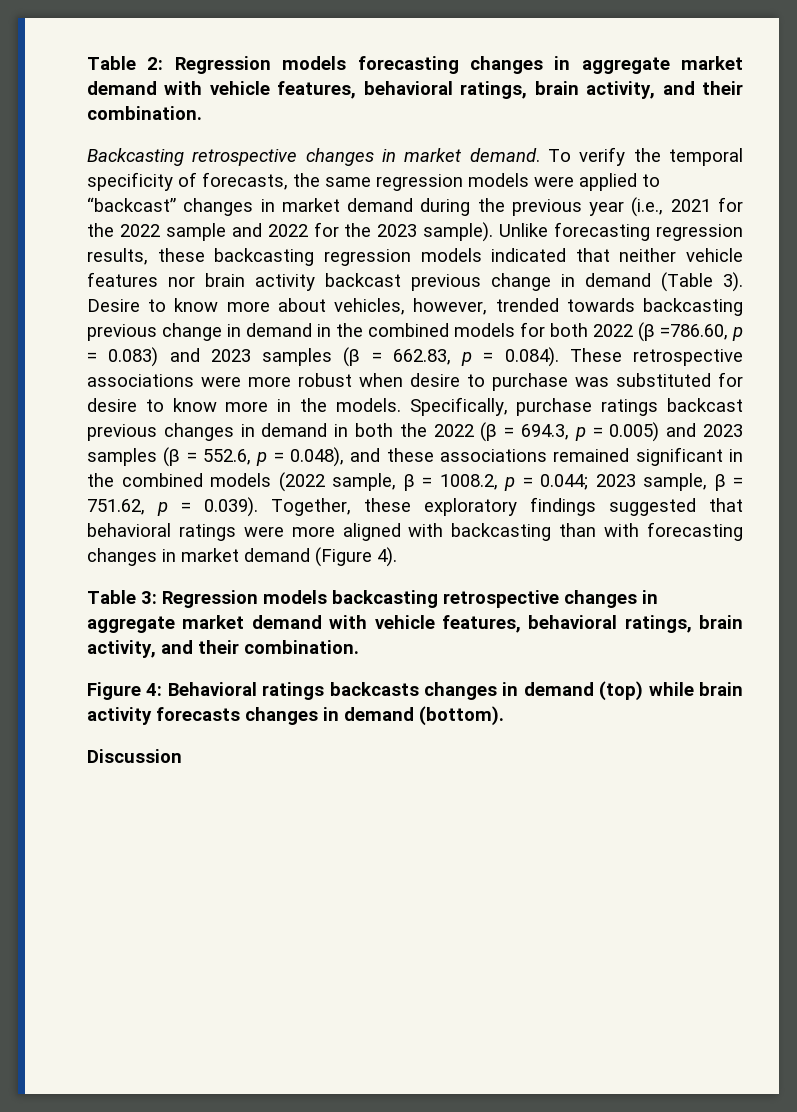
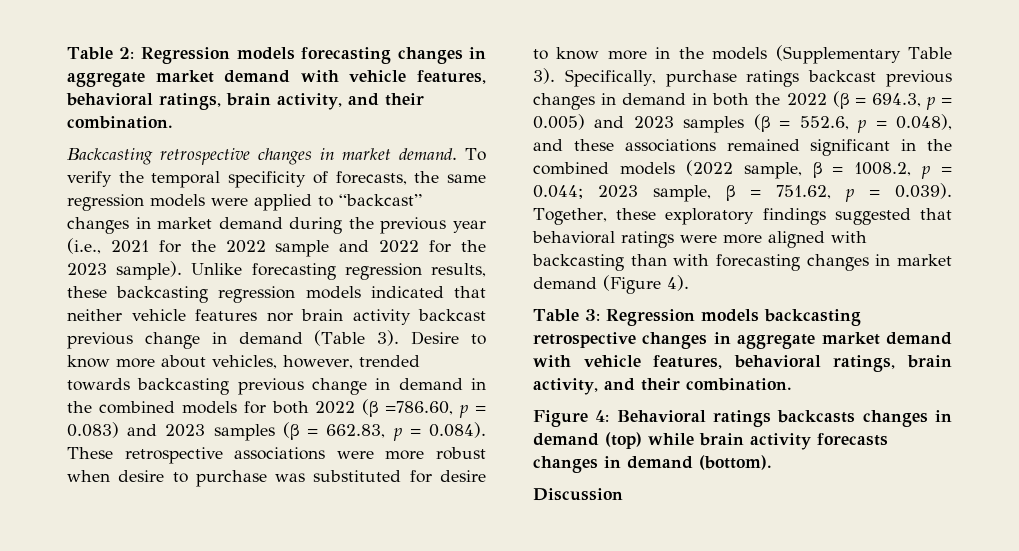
[335,398,401,412] models. -> [712,45,953,64] [533,68,555,84] models (Supplementary Table 3).

